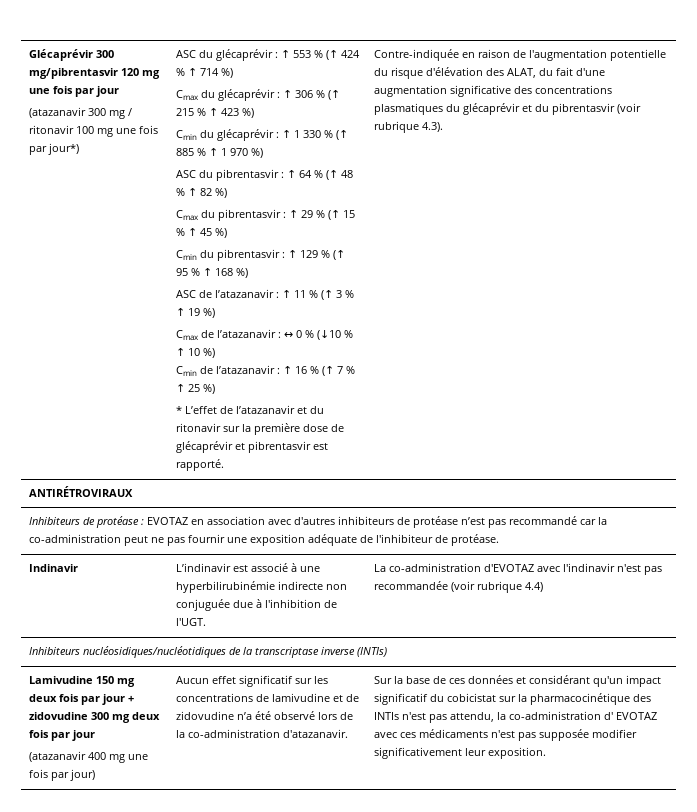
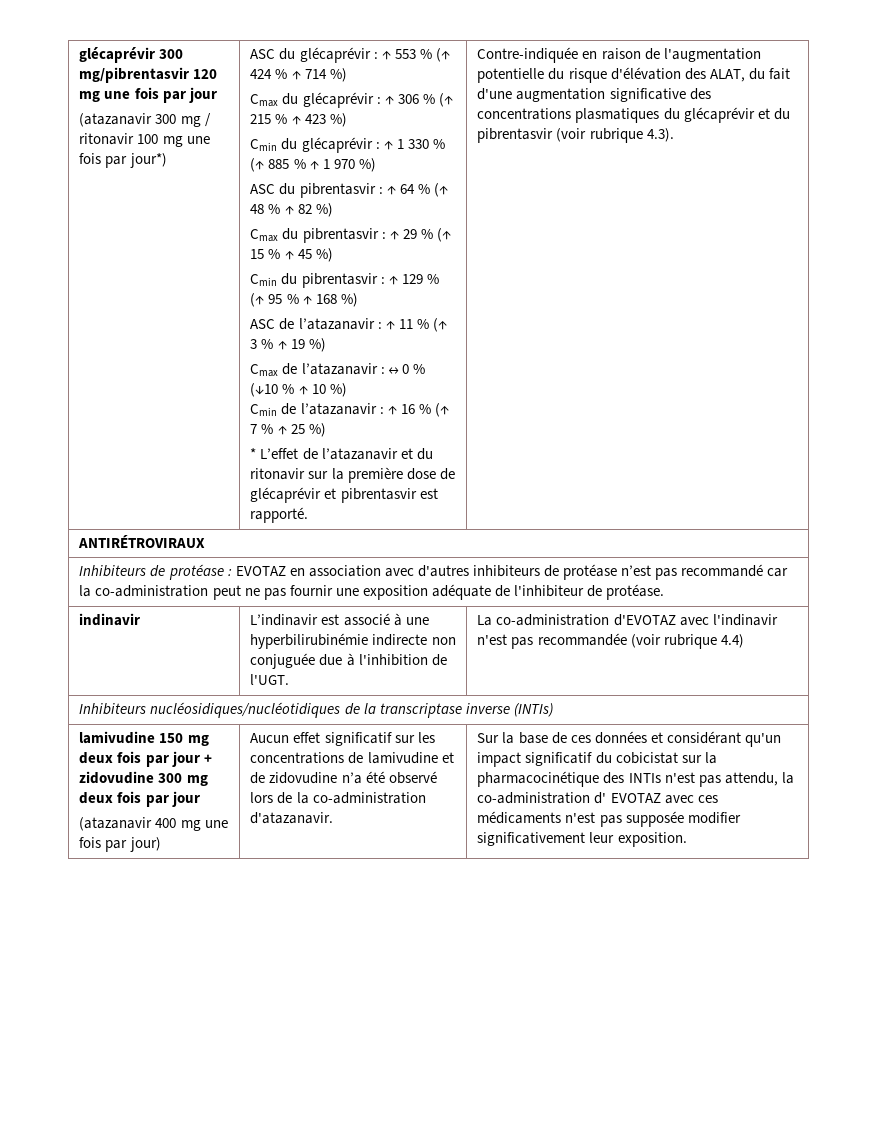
[28,49,93,61] Glécaprévir -> [79,47,156,63] glécaprévir
[28,564,78,572] Indinavir -> [79,613,141,626] indinavir
[28,676,93,684] Lamivudine -> [79,731,156,744] lamivudine

